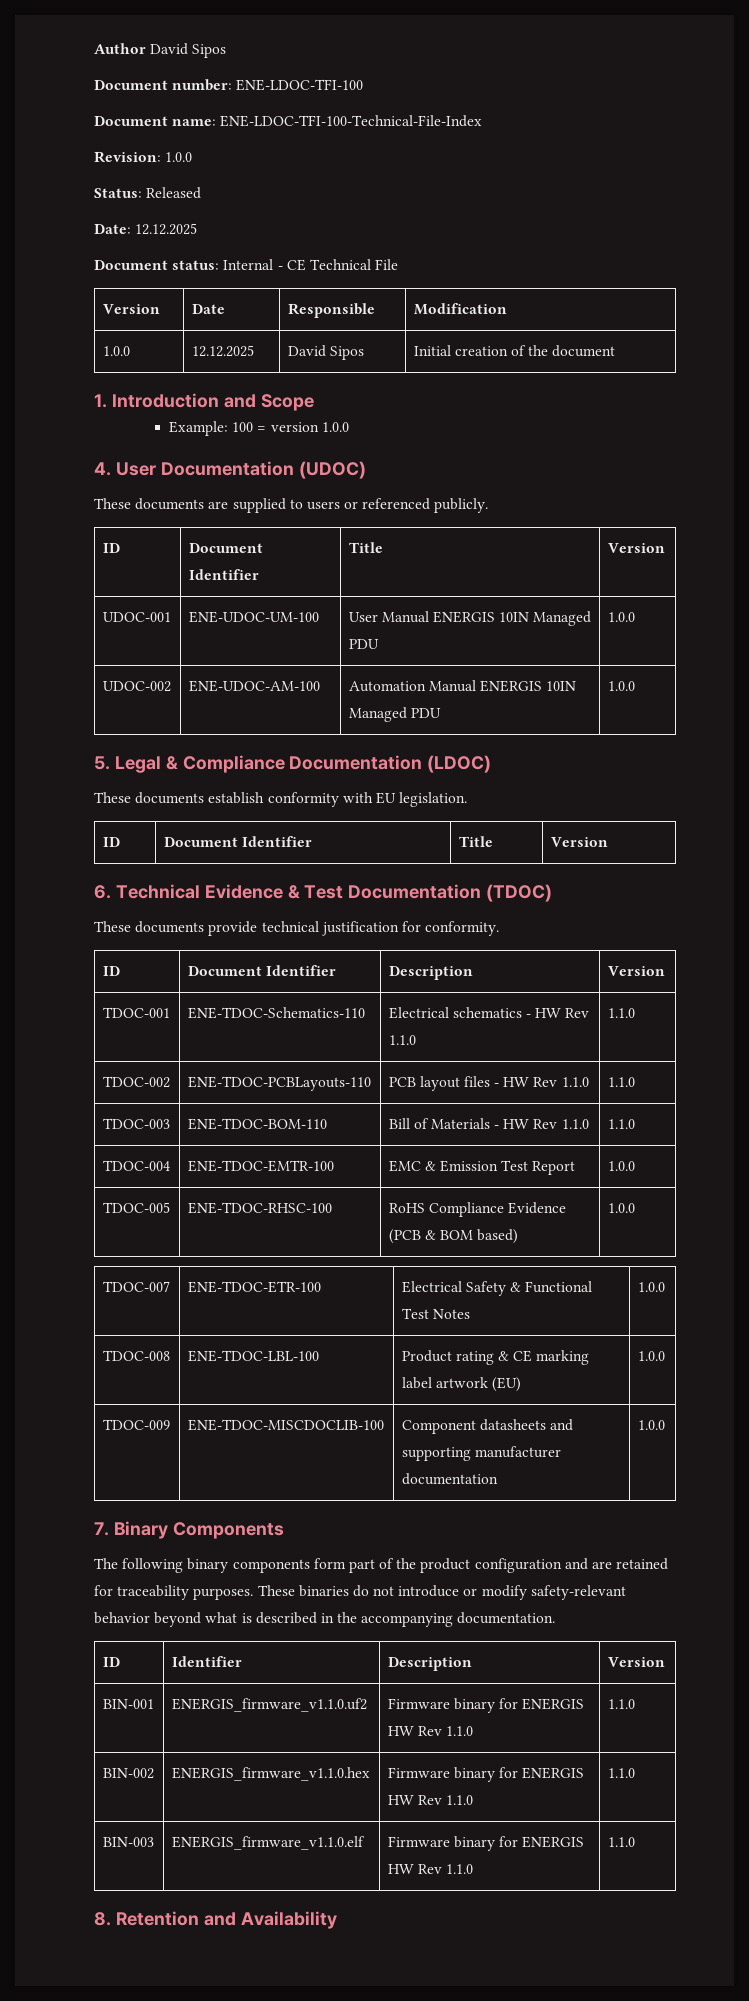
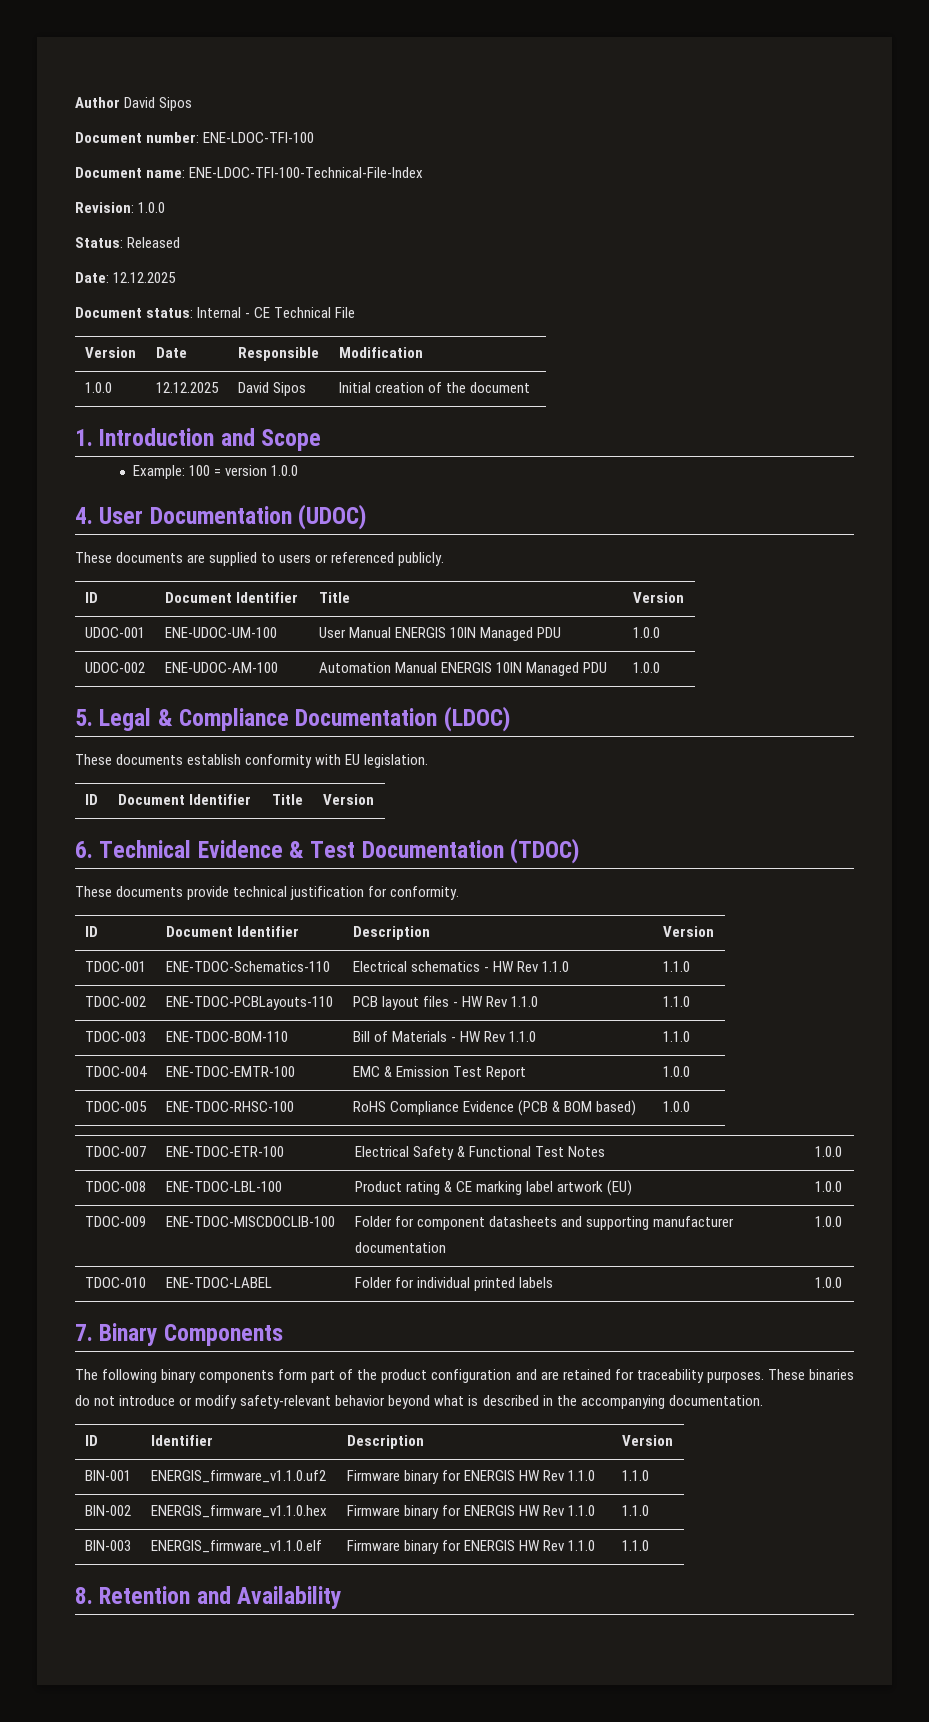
[401,1420,476,1434] Component -> [354,1216,485,1230] Folder for component
(665, 1425) none -> [84,1277,146,1288] [165,1277,272,1288] [354,1277,553,1291] [814,1277,842,1288] // TDOC-010 | ENE-TDOC-LABEL | Folder for individual printed labels | 1.0.0

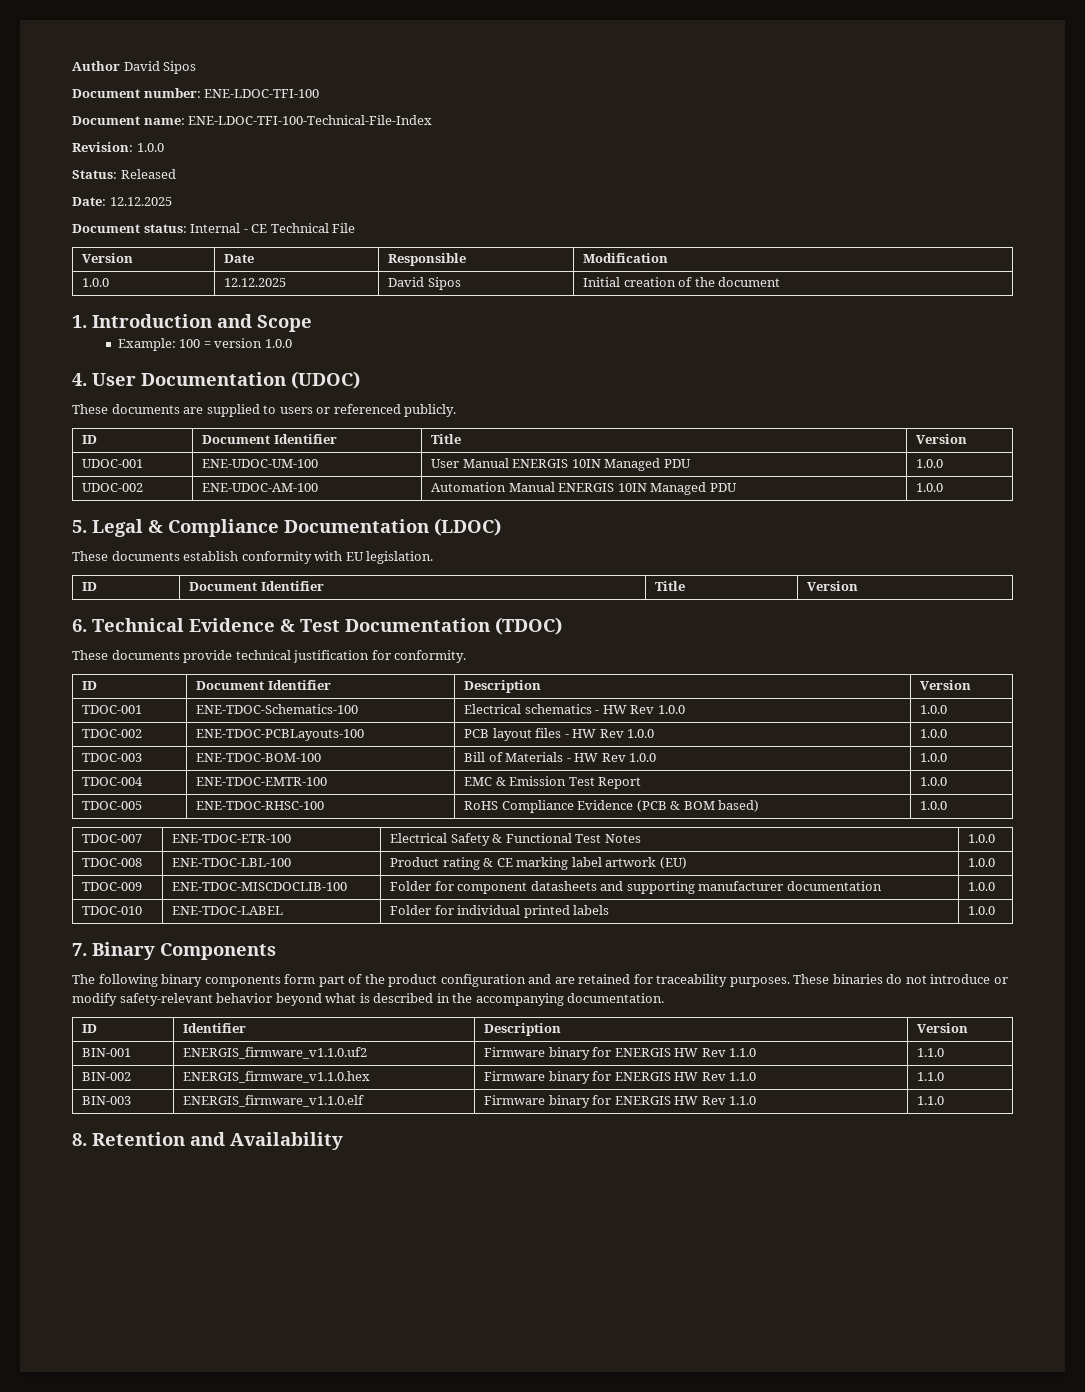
[165,961,330,972] ENE-TDOC-Schematics-110 -> [196,704,359,714] ENE-TDOC-Schematics-100
[541,961,569,972] [662,961,690,972] 1.1.0 | 1.1.0 -> [657,705,685,714] [920,705,948,714] 1.0.0 | 1.0.0
[165,996,333,1010] ENE-TDOC-PCBLayouts-110 -> [196,729,365,741] ENE-TDOC-PCBLayouts-100
[510,996,538,1007] [662,996,690,1007] 1.1.0 | 1.1.0 -> [627,729,655,738] [920,729,948,738] 1.0.0 | 1.0.0
[165,1031,288,1042] ENE-TDOC-BOM-110 -> [196,753,322,762] ENE-TDOC-BOM-100
[508,1031,536,1042] [662,1031,690,1042] 1.1.0 | 1.1.0 -> [629,753,657,762] [920,753,948,762] 1.0.0 | 1.0.0

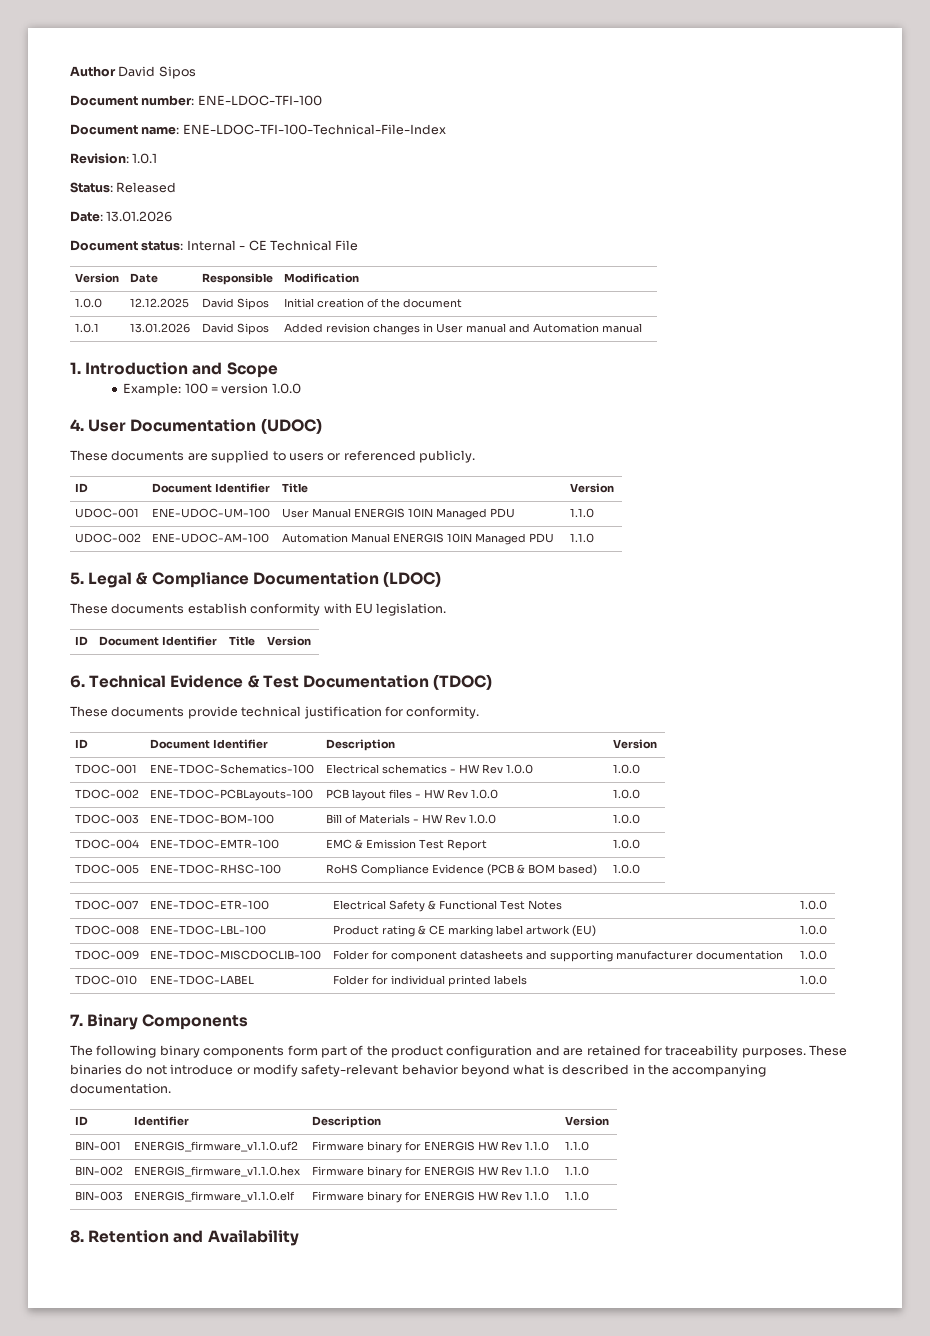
[136,143,164,152] 1.0.0 -> [132,153,158,164] 1.0.1
[109,197,172,206] 12.12.2025 -> [106,211,173,222] 13.01.2026
(781, 282) none -> [75,323,100,333] [130,323,191,333] [202,323,270,335] [284,323,643,335] // 1.0.1 | 13.01.2026 | David Sipos | Added revision changes in User manual and Automation manual
[916,459,944,468] 1.0.0 -> [570,508,595,518] 1.1.0
[916,483,944,492] 1.0.0 -> [570,533,595,543] 1.1.0

